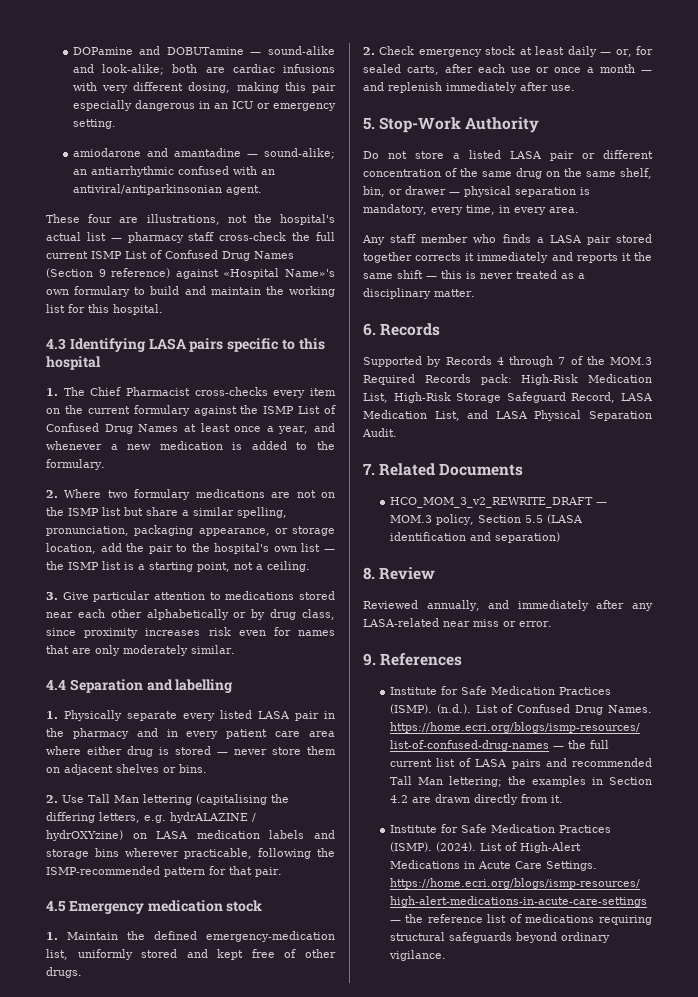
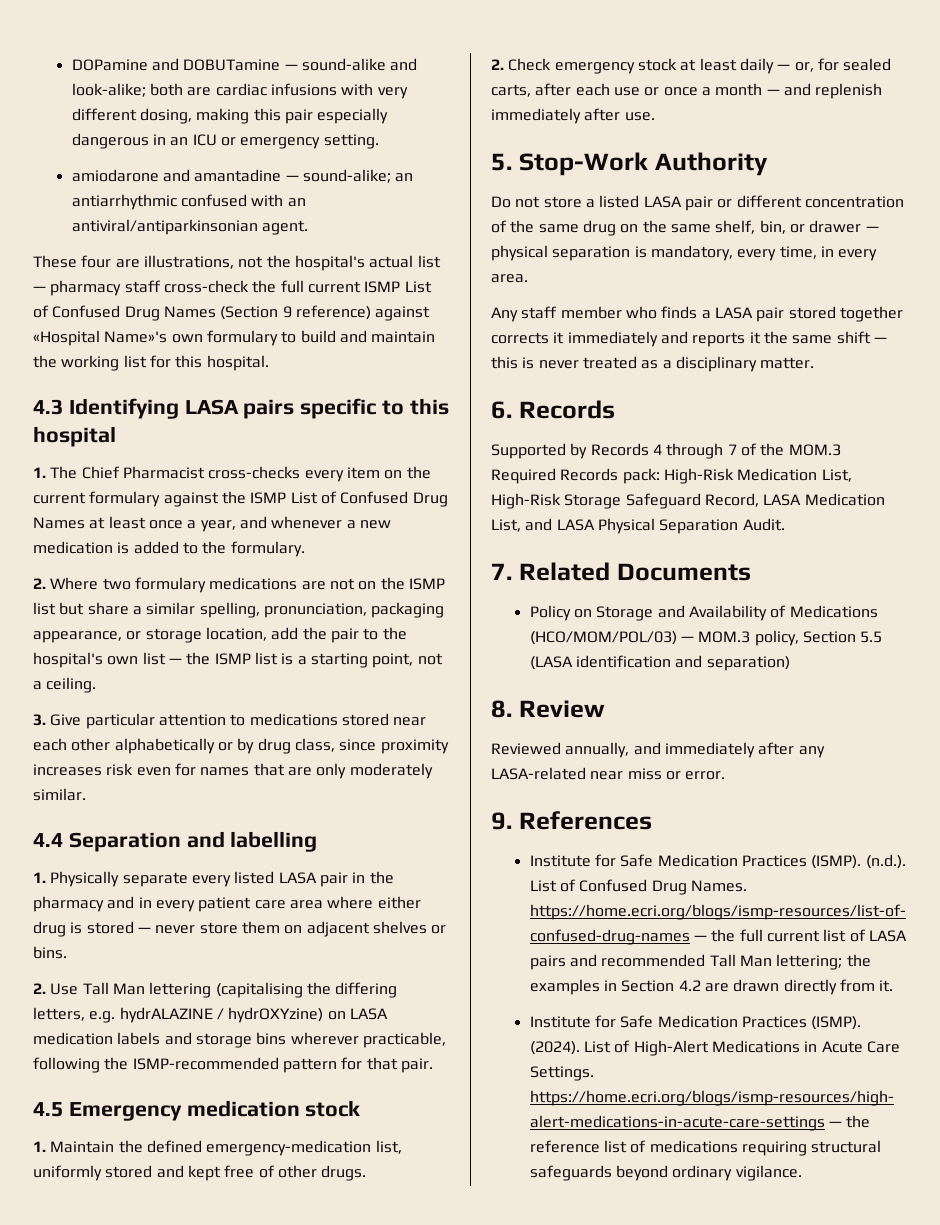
[389,497,593,508] HCO_MOM_3_v2_REWRITE_DRAFT -> [529,605,878,621] [529,631,677,645] Policy on Storage and Availability of Medications (HCO/MOM/POL/03)

